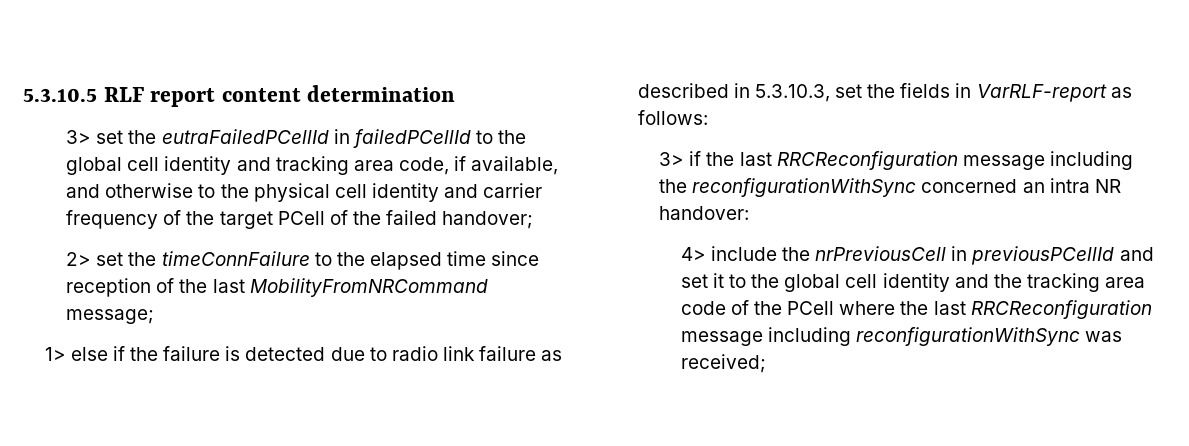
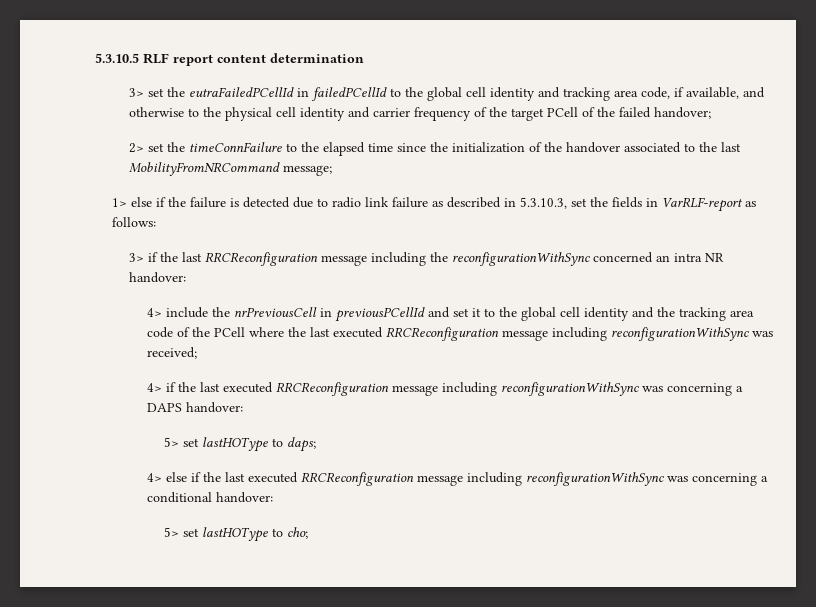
[66,278,175,297] reception of -> [430,142,696,153] the initialization of the handover associated to
(966, 308) none -> [332,327,383,338] executed
(766, 363) none -> [146,382,743,396] [146,402,243,413] [163,437,316,452] [146,472,768,486] [146,492,273,503] [163,527,308,542] // 4> if the last executed RRCReconfiguration message including reconfigurationWithSync was concerning a DAPS handover: // 5> set lastHOType to daps; // 4> else if the last executed RRCReconfiguration message including reconfigurationWithSync was concerning a conditional handover: // 5> set lastHOType to cho;

